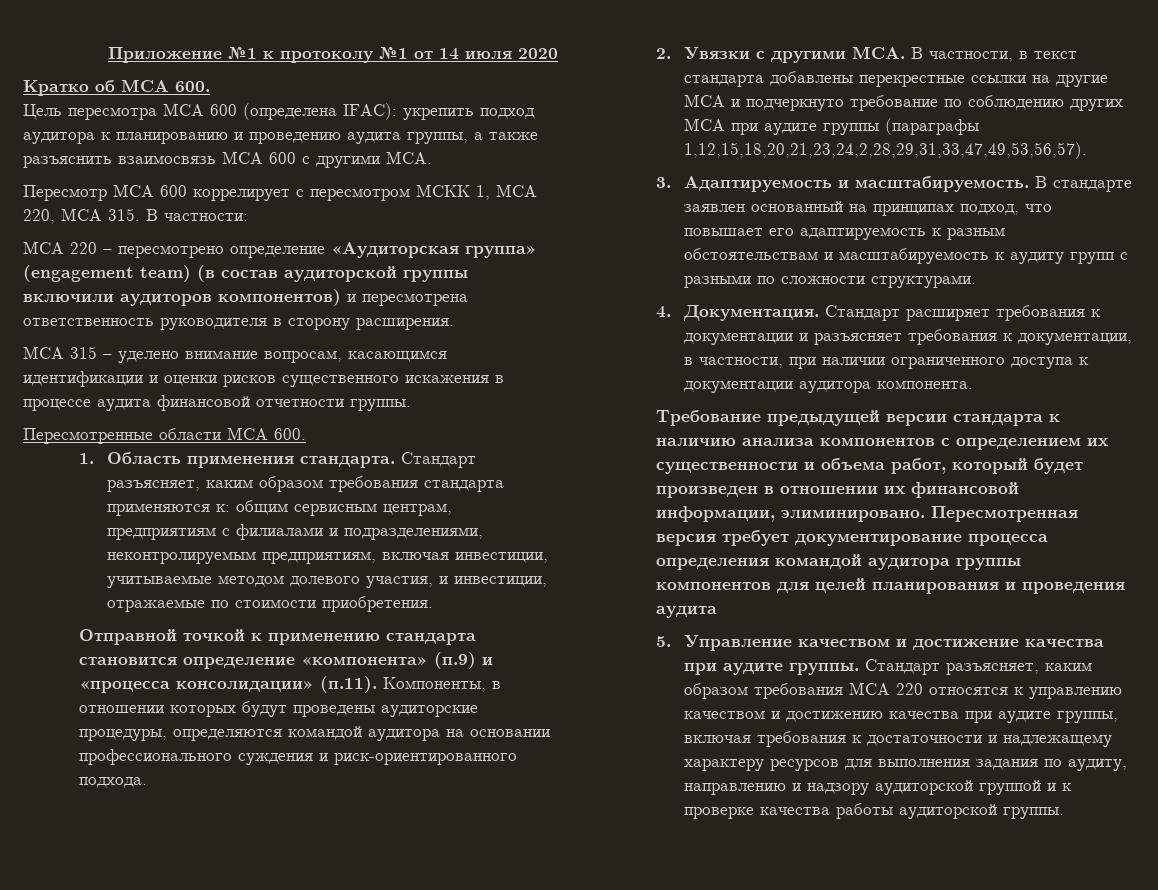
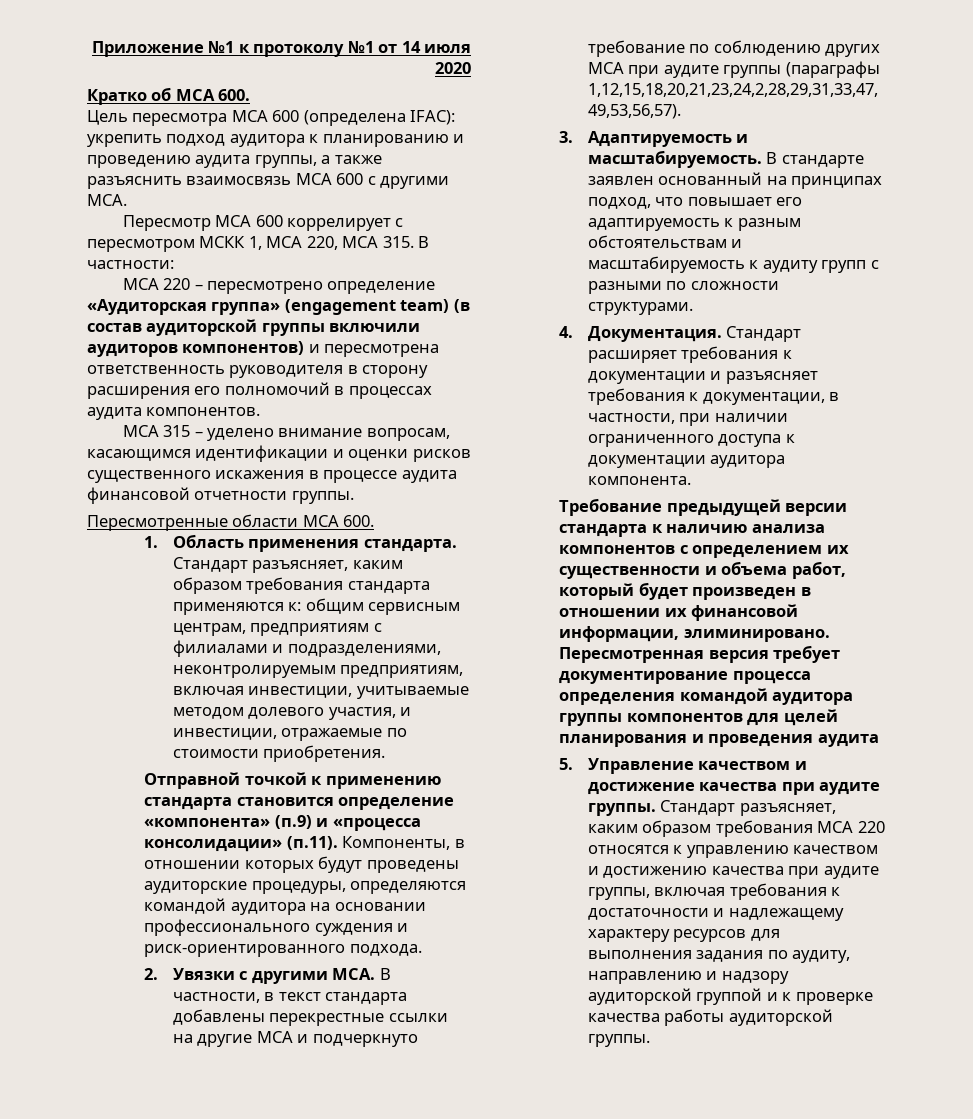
[356,318,454,330] расширения. -> [87,382,432,399] [87,407,261,420] расширения его полномочий в процессах аудита компонентов.

